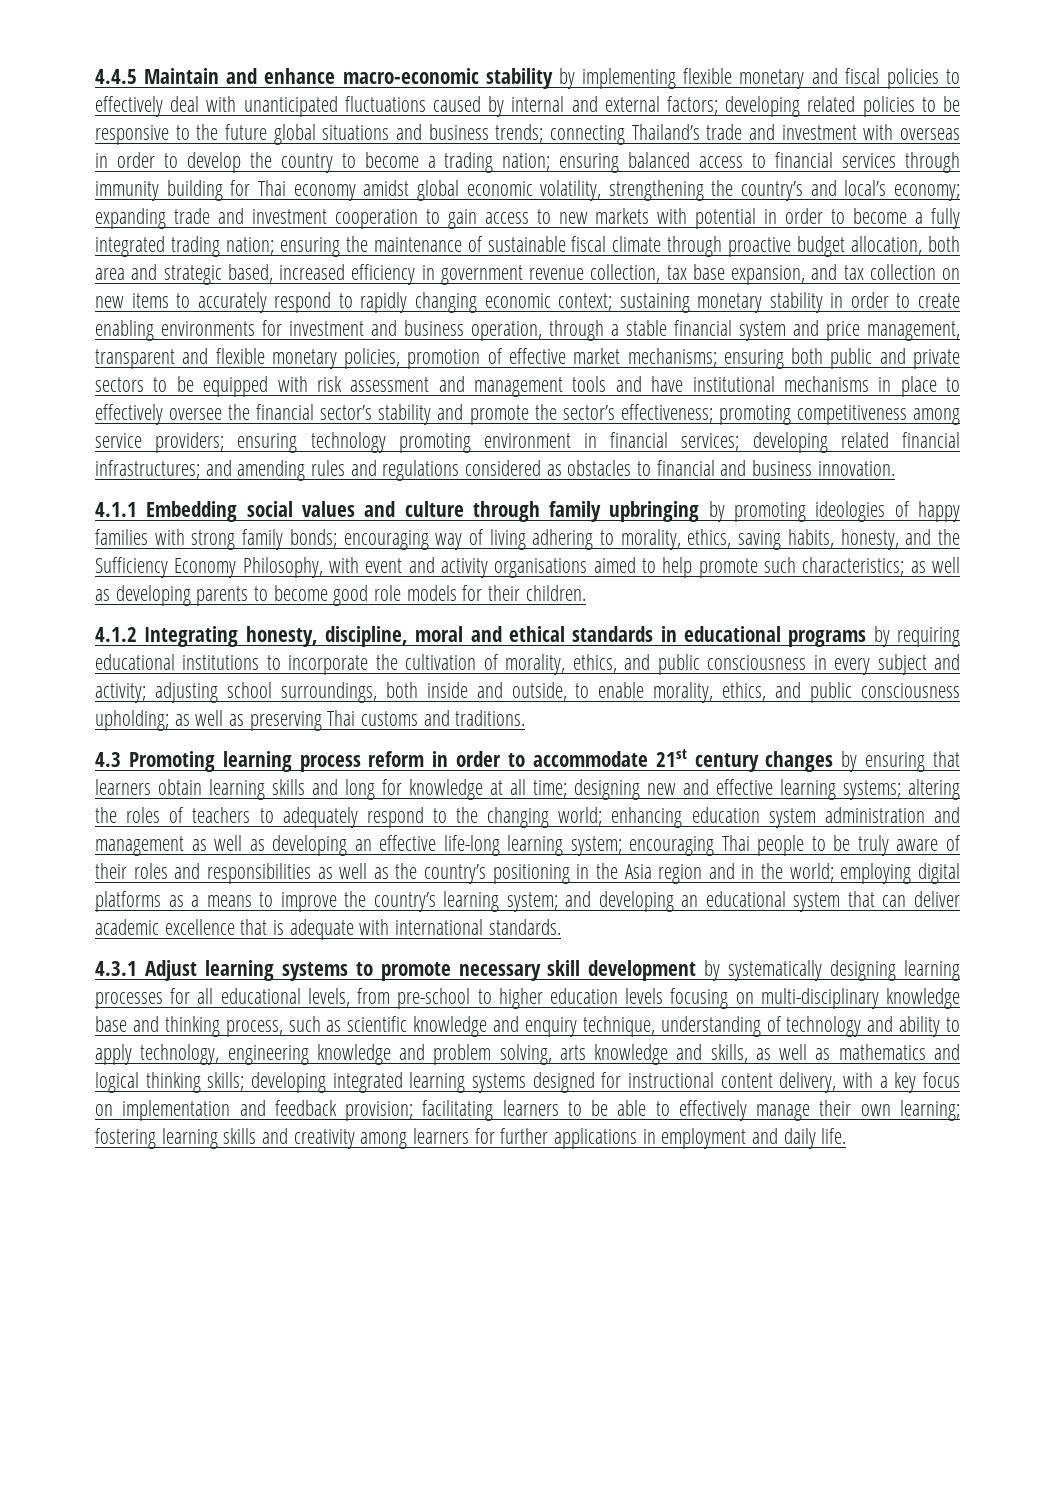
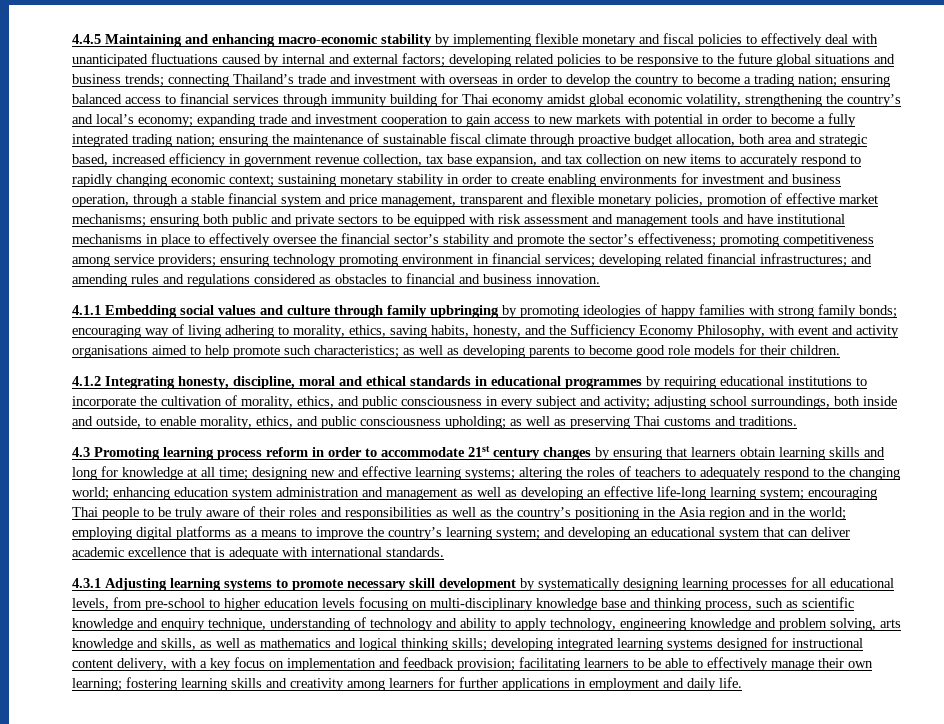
[144,68,336,84] Maintain and enhance -> [105,34,275,47] Maintaining and enhancing
[788,630,867,647] programs -> [565,378,642,389] programmes
[144,960,197,981] Adjust -> [105,578,167,591] Adjusting

